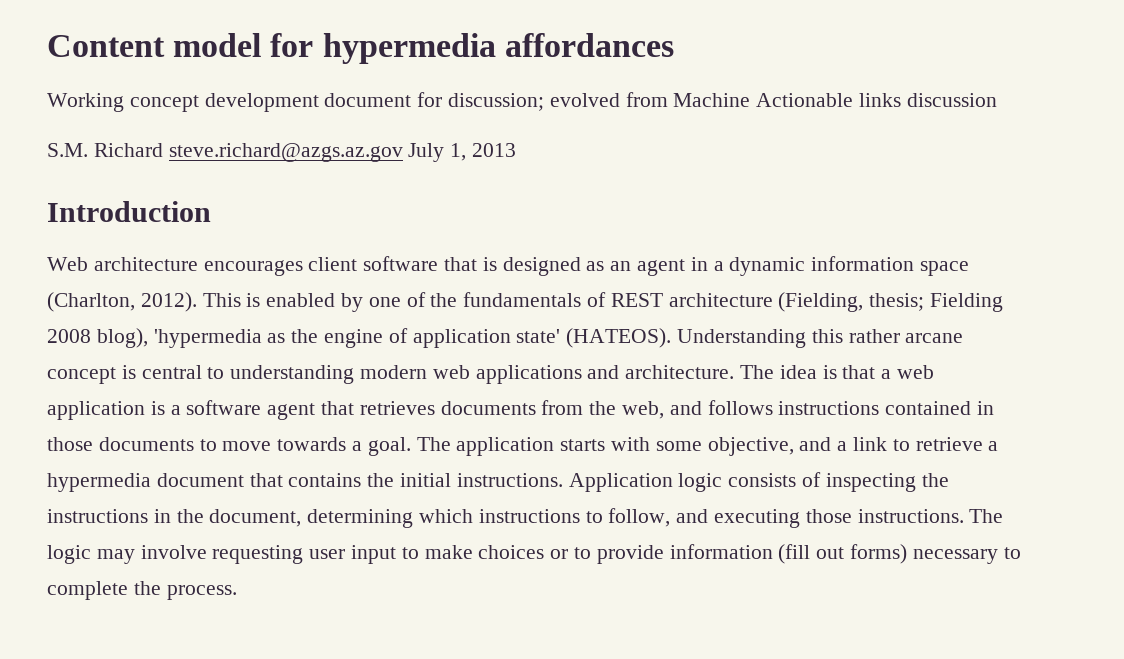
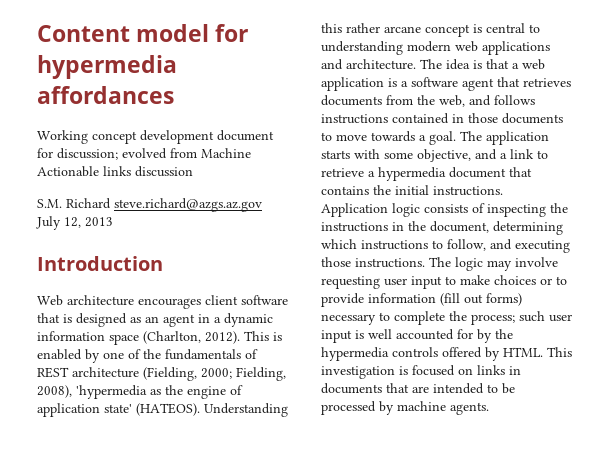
[450,143,467,161] 1, -> [64,217,81,228] 12,
[869,293,1004,312] [47,328,148,348] thesis; Fielding 2008 blog), -> [201,367,286,381] [37,385,72,398] 2000; Fielding, 2008),
[166,585,237,600] process. -> [471,311,572,325] [321,329,513,343] [321,347,572,361] [321,365,521,379] [321,383,515,394] [321,401,489,415] process; such user input is well accounted for by the hypermedia controls offered by HTML. This investigation is focused on links in documents that are intended to be processed by machine agents.

